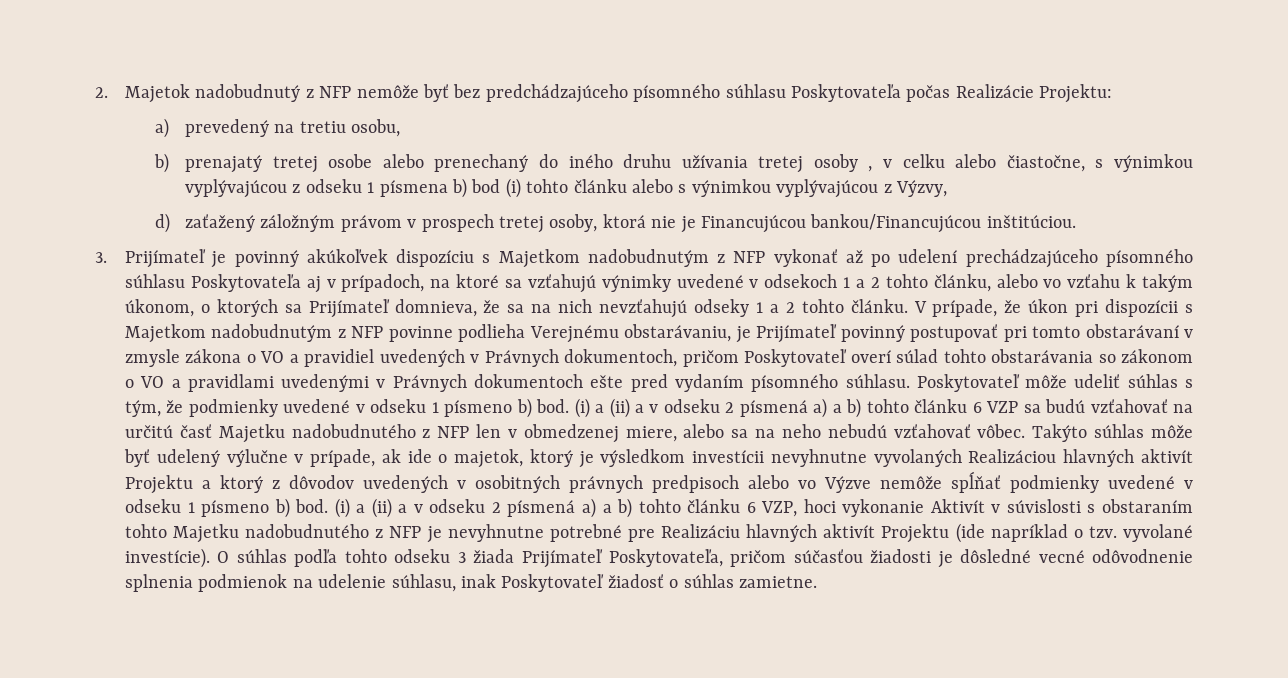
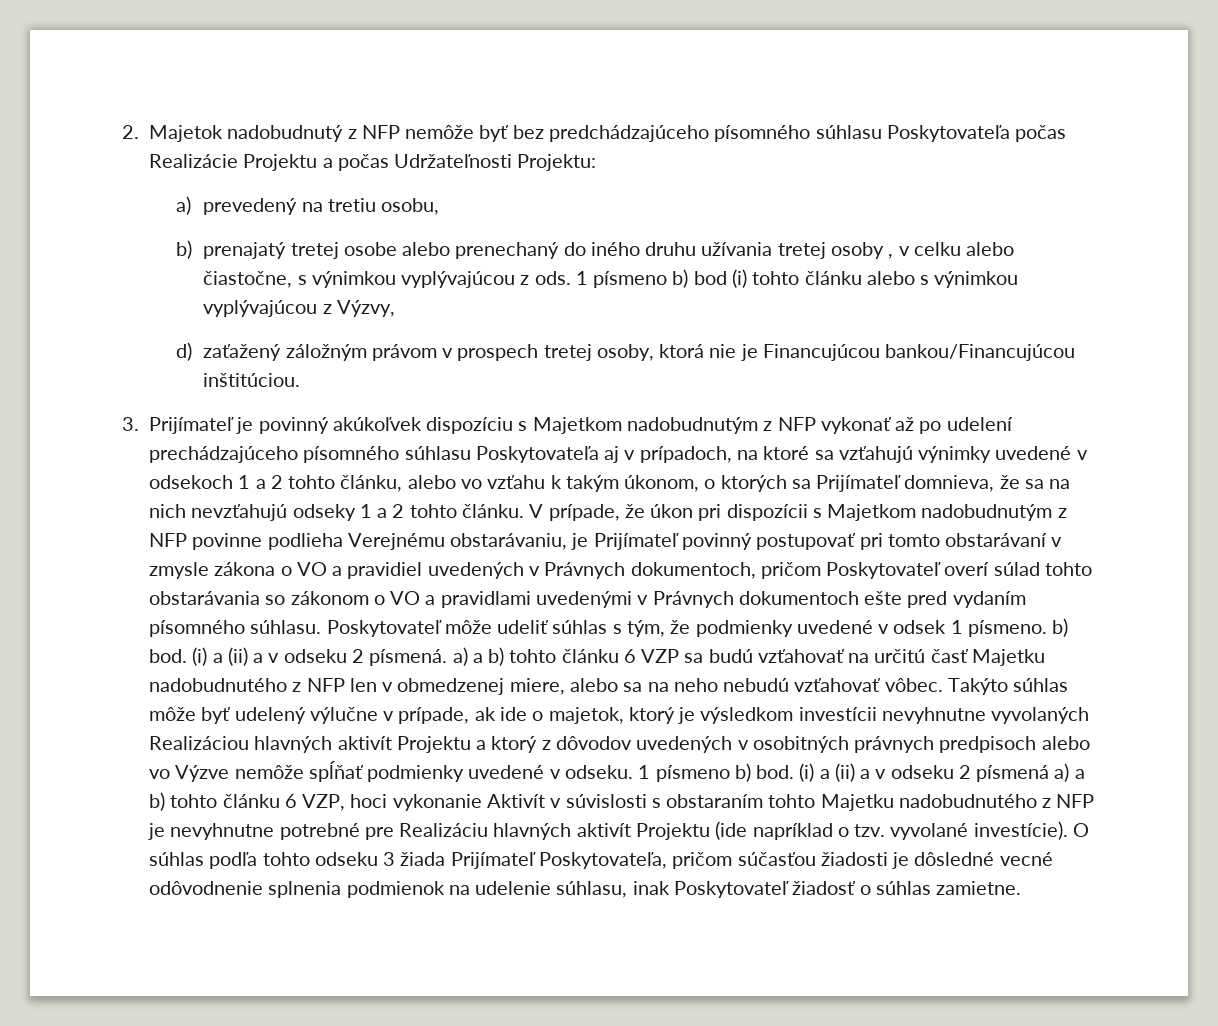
(1034, 91) none -> [243,154,513,171] Projektu a počas Udržateľnosti
[305,179,448,197] odseku 1 písmena -> [534,271,668,288] ods. 1 písmeno
[370,398,808,418] odseku 1 písmeno b) bod. (i) a (ii) a v odseku 2 písmená -> [893,618,1069,637] [149,647,448,666] odsek 1 písmeno. b) bod. (i) a (ii) a v odseku 2 písmená.
[124,499,181,513] odseku -> [564,765,633,779] odseku.

